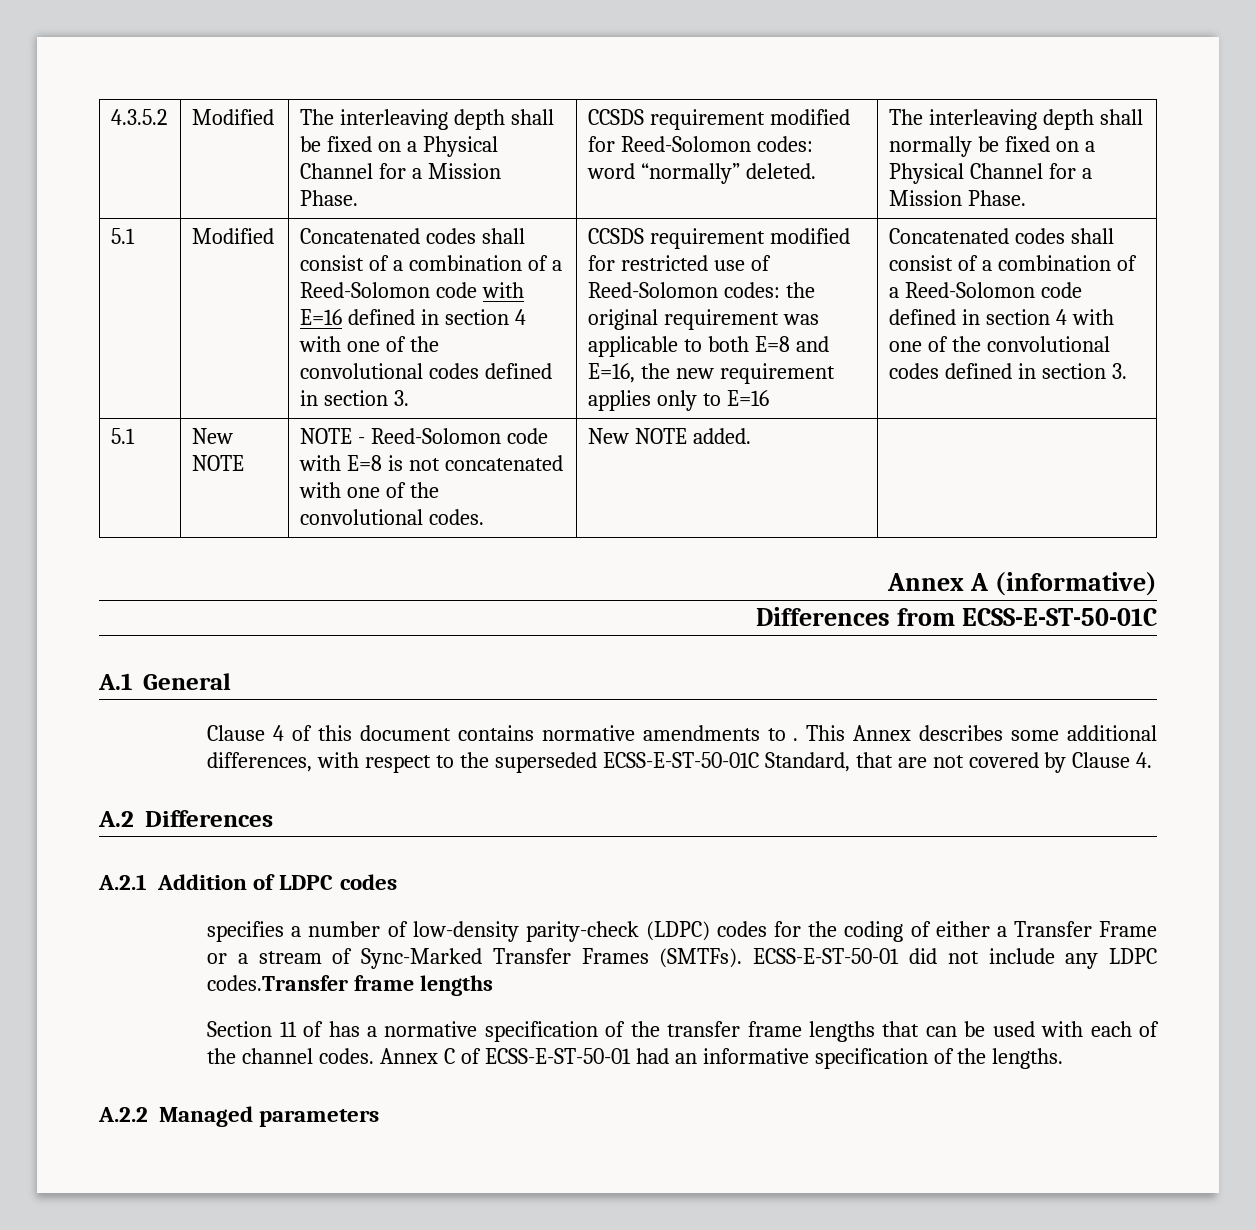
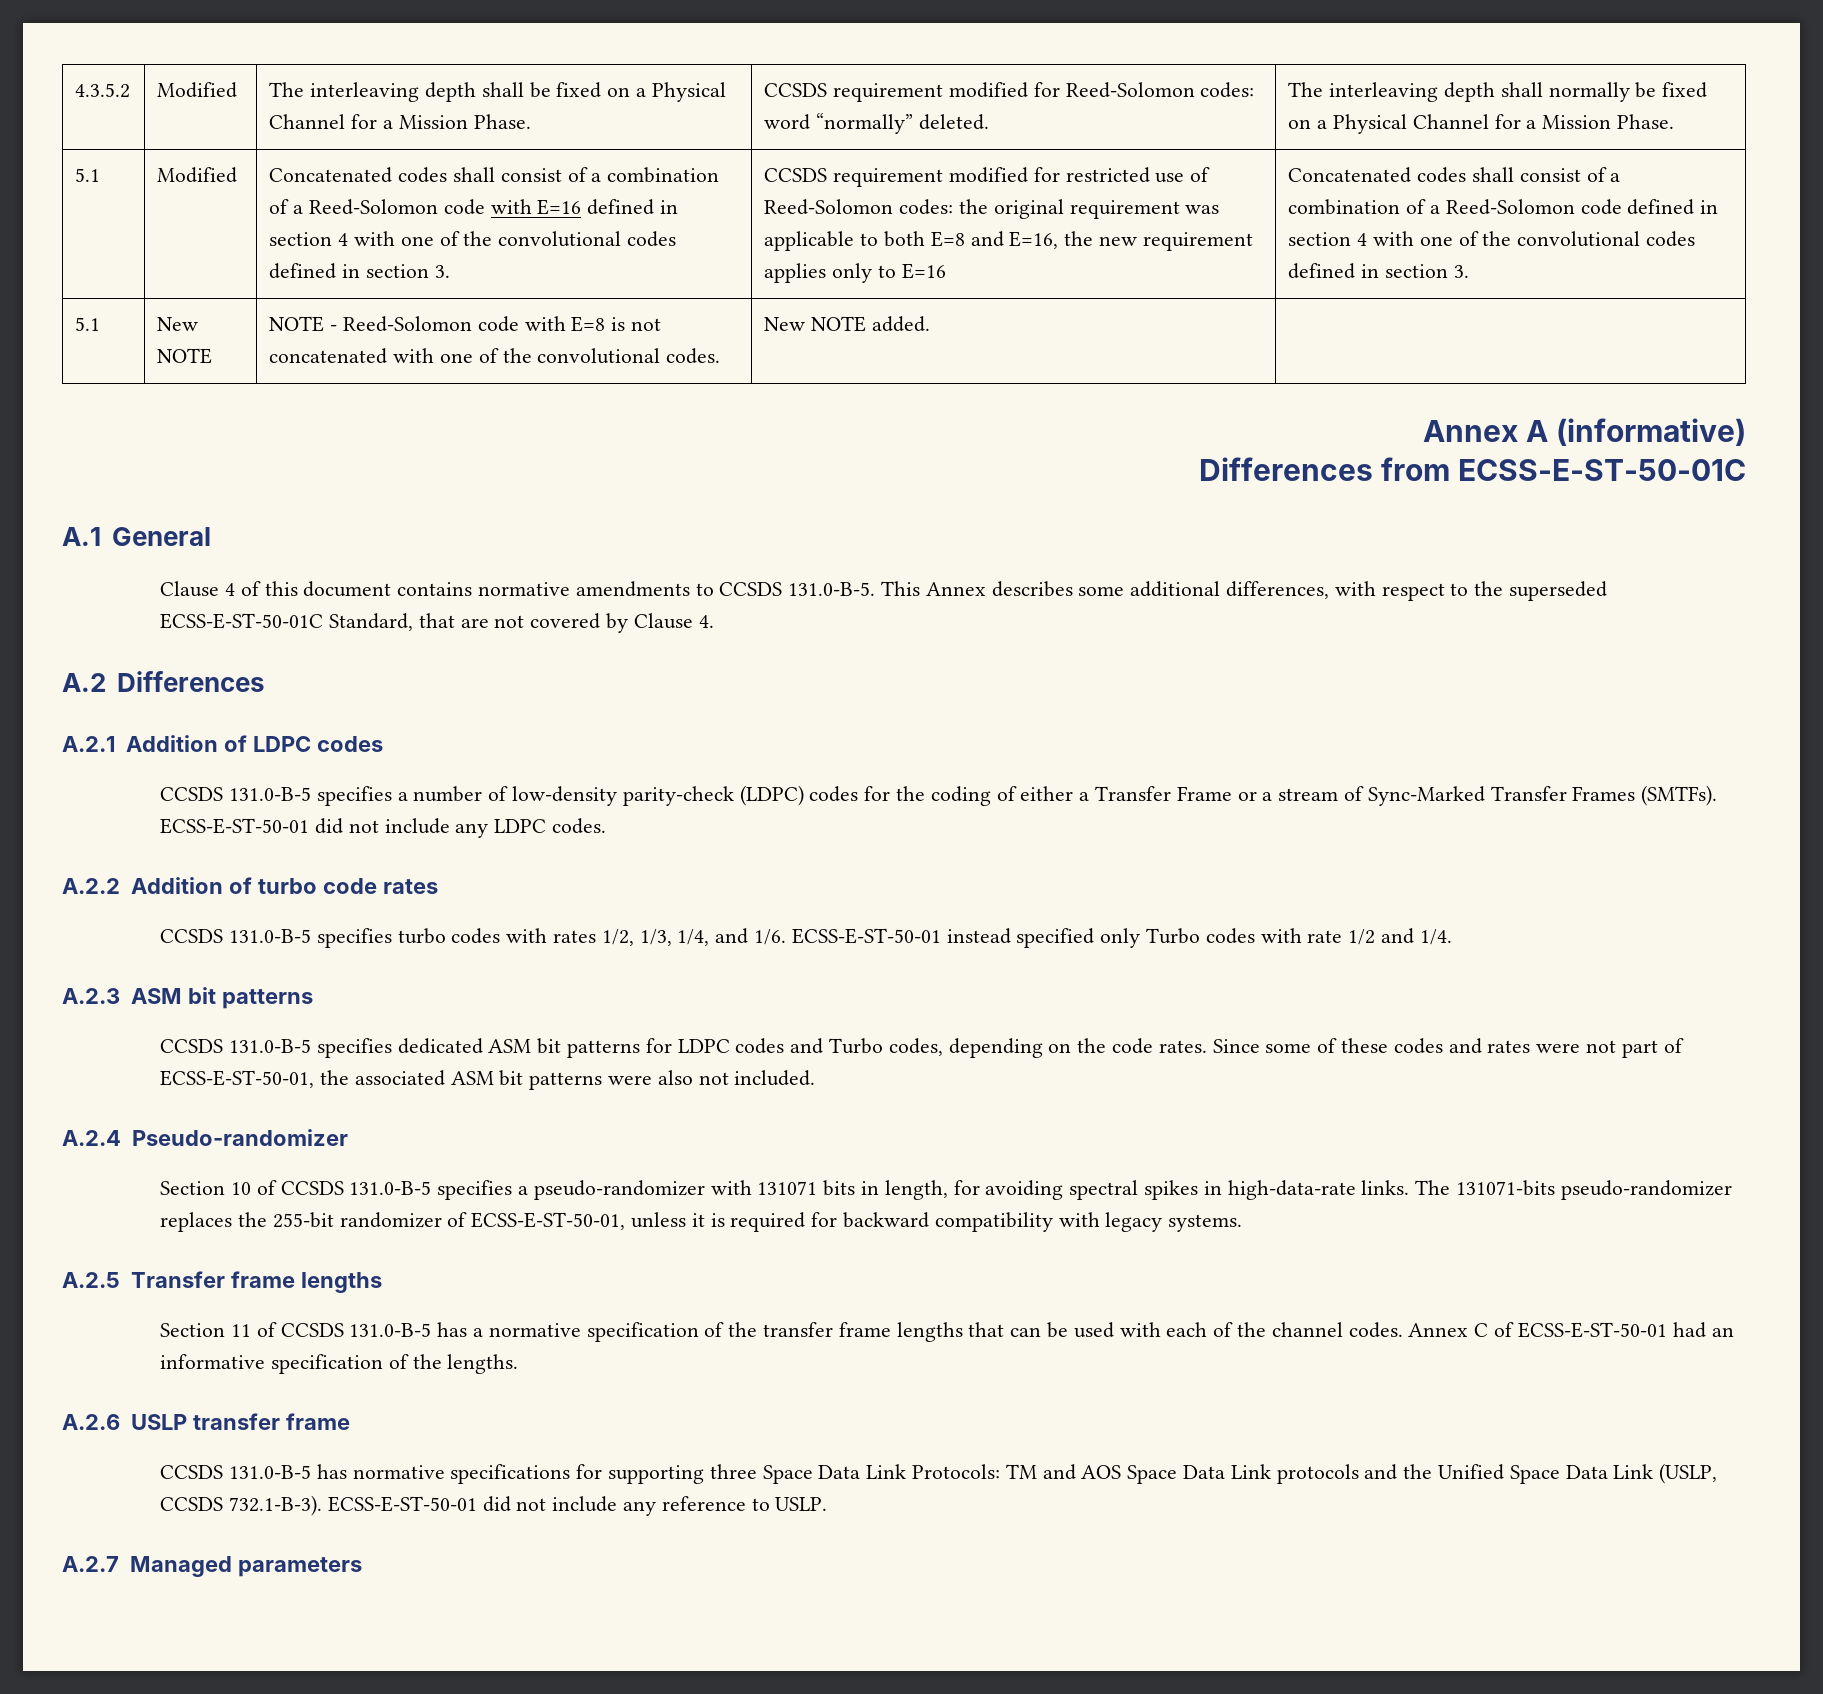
[793,738,799,741] . -> [719,582,876,596] CCSDS 131.0-B-5.
(397, 882) none -> [160,787,311,801] CCSDS 131.0-B-5
[207,975,349,991] codes.Transfer -> [551,818,606,834] [62,877,438,894] [160,928,1452,948] [62,987,313,1009] [160,1038,1684,1058] [160,1070,816,1090] [62,1129,348,1146] [160,1180,1732,1200] [160,1212,1243,1232] [62,1271,225,1288] codes. // A.2.2 Addition of turbo code rates // CCSDS 131.0-B-5 specifies turbo codes with rates 1/2, 1/3, 1/4, and 1/6. ECSS-E-ST-50-01 instead specified only Turbo codes with rate 1/2 and 1/4. // A.2.3 ASM bit patterns // CCSDS 131.0-B-5 specifies dedicated ASM bit patterns for LDPC codes and Turbo codes, depending on the code rates. Since some of these codes and rates were not part of ECSS-E-ST-50-01, the associated ASM bit patterns were also not included. // A.2.4 Pseudo-randomizer // Section 10 of CCSDS 131.0-B-5 specifies a pseudo-randomizer with 131071 bits in length, for avoiding spectral spikes in high-data-rate links. The 131071-bits pseudo-randomizer replaces the 255-bit randomizer of ECSS-E-ST-50-01, unless it is required for backward compatibility with legacy systems. // A.2.5 Transfer
(324, 1029) none -> [280,1323,432,1337] CCSDS 131.0-B-5
[98,1107,148,1122] A.2.2 -> [62,1413,350,1430] [160,1463,1718,1484] [160,1495,828,1516] [62,1556,119,1572] A.2.6 USLP transfer frame // CCSDS 131.0-B-5 has normative specifications for supporting three Space Data Link Protocols: TM and AOS Space Data Link protocols and the Unified Space Data Link (USLP, CCSDS 732.1-B-3). ECSS-E-ST-50-01 did not include any reference to USLP. // A.2.7

